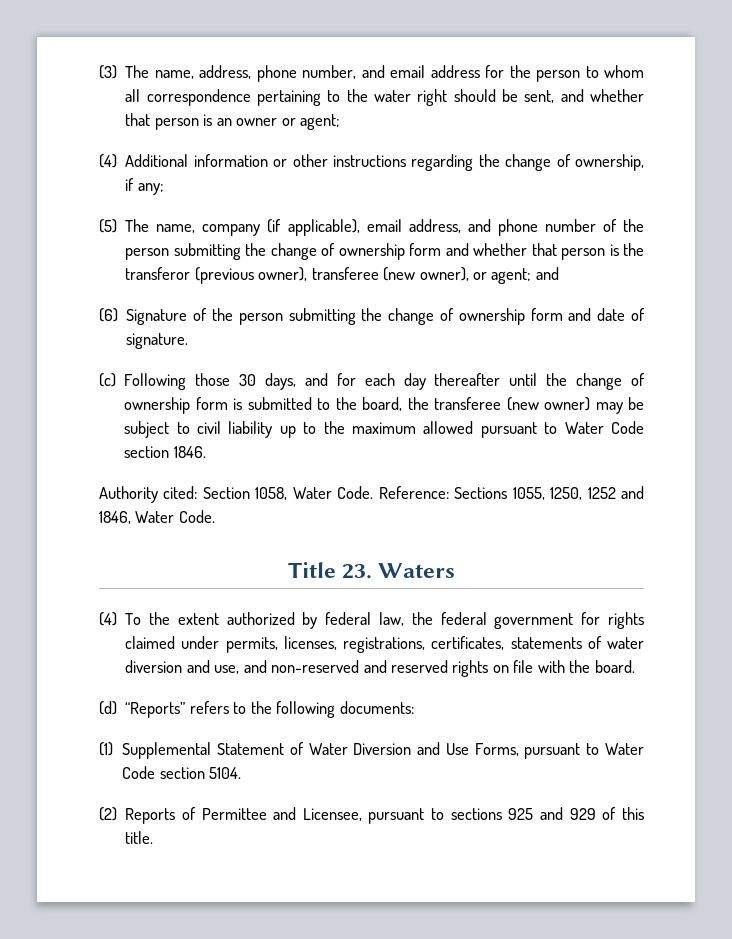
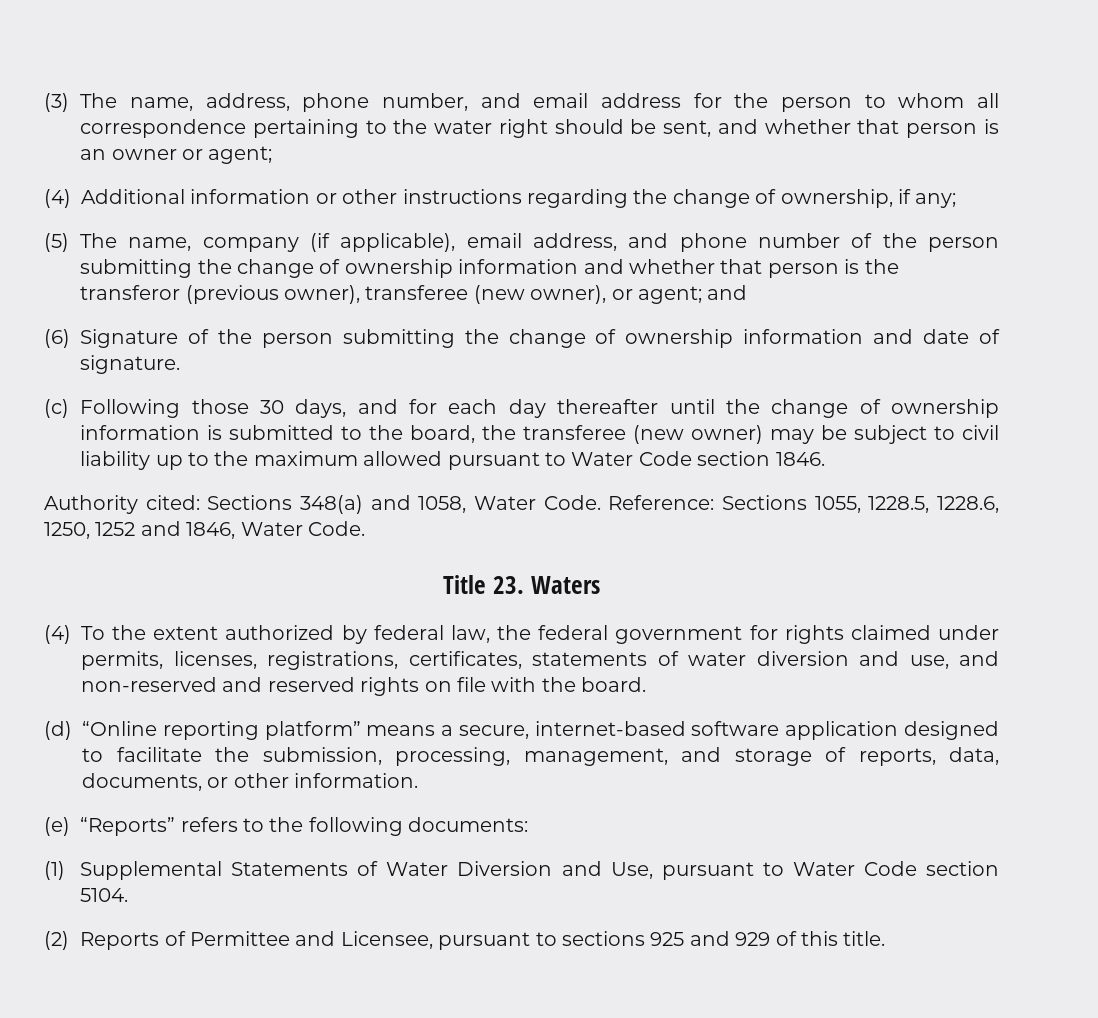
[409,243,442,256] form -> [458,259,579,274] information
[530,308,563,321] form -> [743,329,864,344] information
[195,397,228,410] form -> [80,425,201,440] information
[202,487,250,499] Section -> [207,495,411,514] Sections 348(a) and
(545, 493) none -> [868,496,999,513] 1228.5, 1228.6,
(117, 708) none -> [82,721,1000,740] [82,747,999,766] [82,773,419,791] [44,817,70,836] “Online reporting platform” means a secure, internet-based software application designed to facilitate the submission, processing, management, and storage of reports, data, documents, or other information. // (e)
[217,743,285,755] Statement -> [231,862,349,876] Statements
[445,743,519,756] Use Forms, -> [610,862,653,879] Use,

